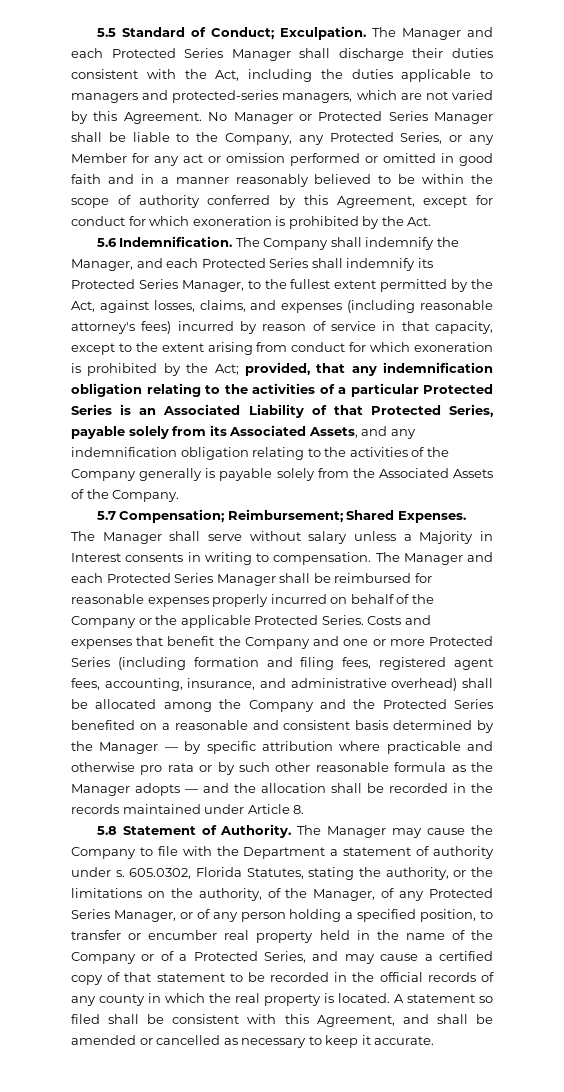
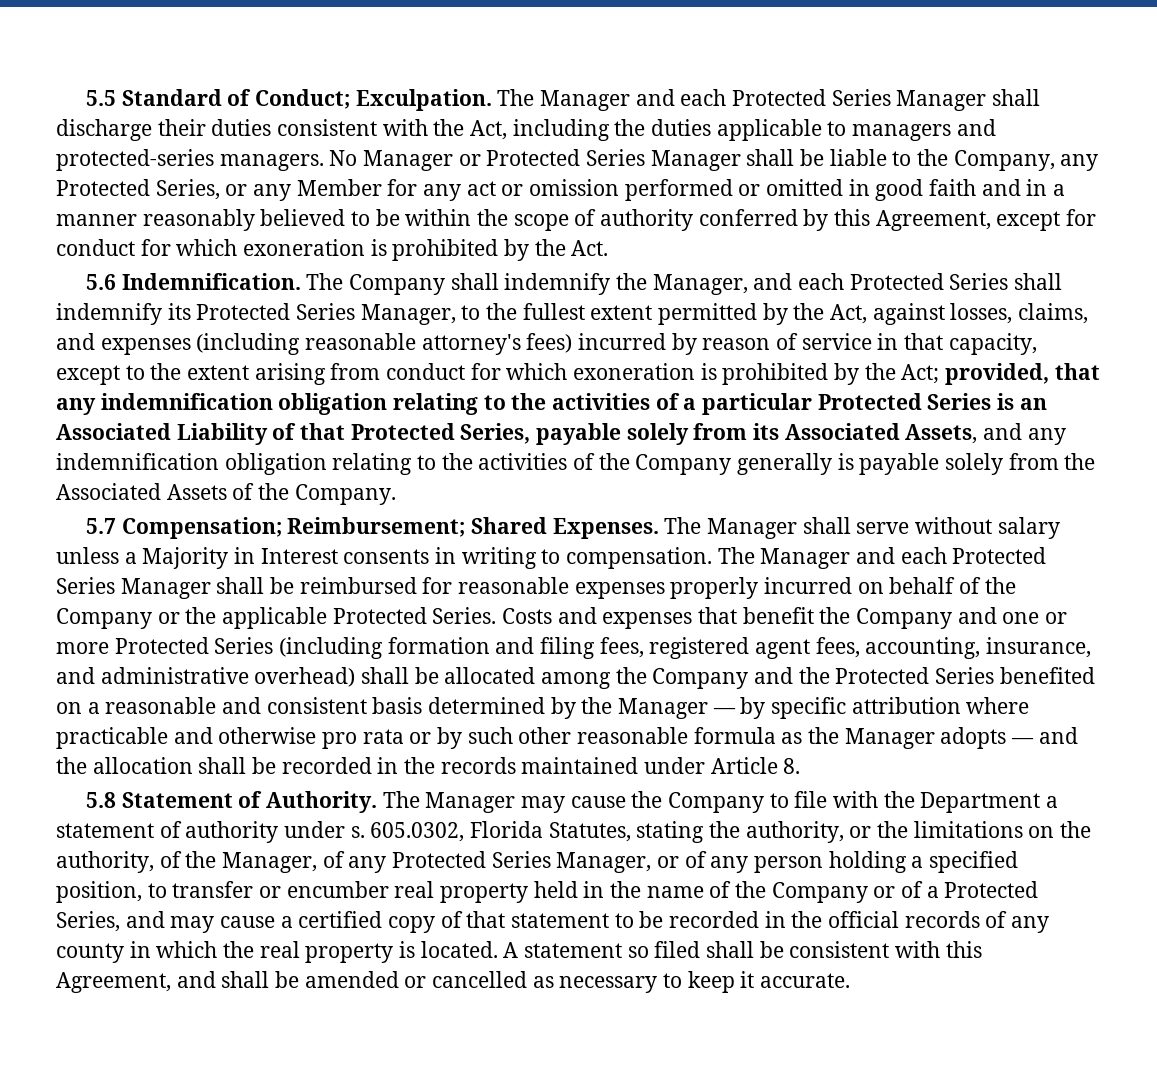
[282,90,494,103] [71,111,202,124] managers, which are not varied by this Agreement. -> [219,154,324,171] managers.

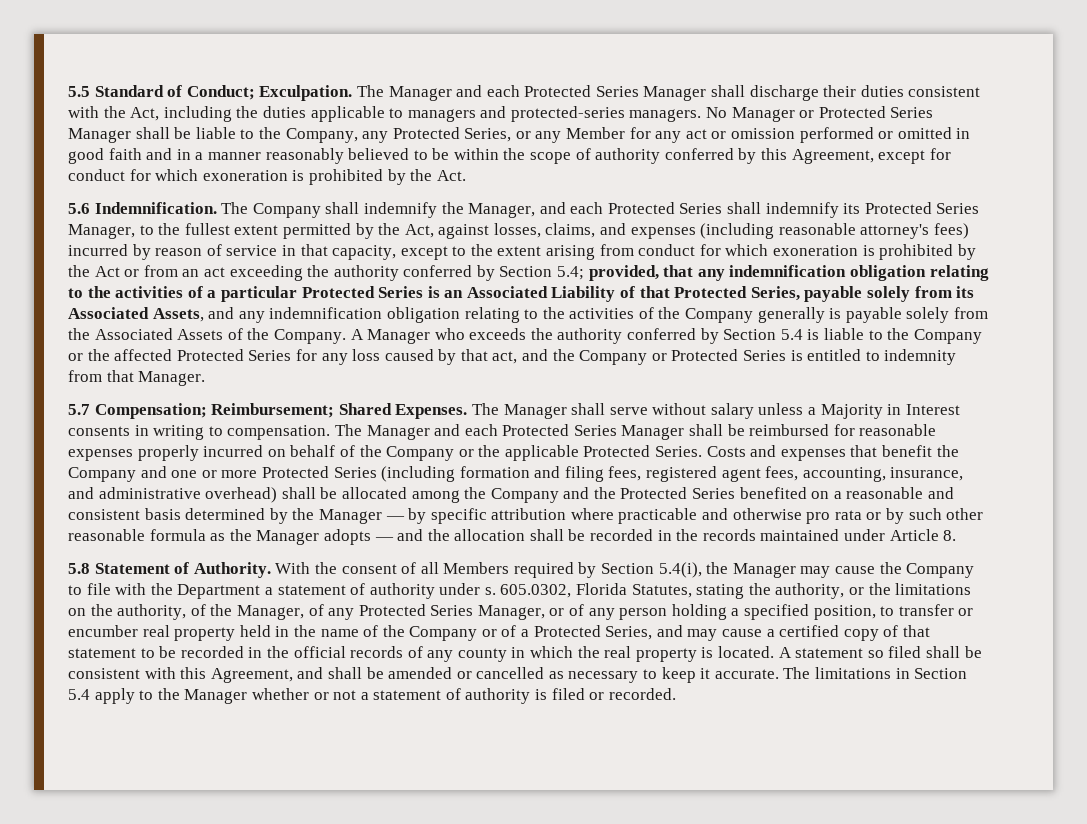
[901,364,940,384] Act; -> [94,265,585,281] Act or from an act exceeding the authority conferred by Section 5.4;
(396, 494) none -> [350,328,982,344] [68,349,957,365] [68,370,206,386] A Manager who exceeds the authority conferred by Section 5.4 is liable to the Company or the affected Protected Series for any loss caused by that act, and the Company or Protected Series is entitled to indemnity from that Manager.
[382,791,420,808] The -> [275,562,729,578] With the consent of all Members required by Section 5.4(i), the
(851, 980) none -> [783,667,968,679] [68,688,676,704] The limitations in Section 5.4 apply to the Manager whether or not a statement of authority is filed or recorded.

